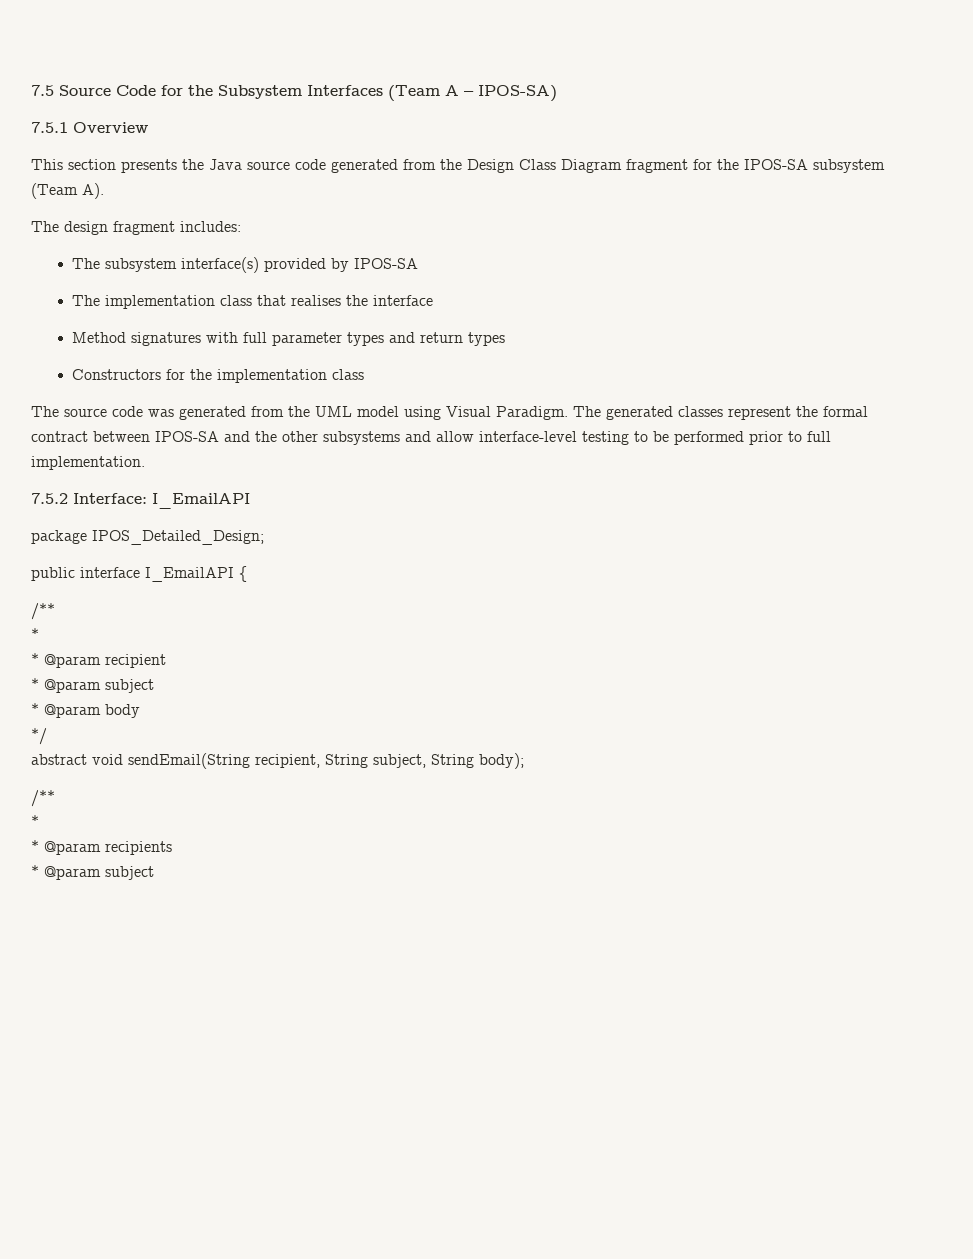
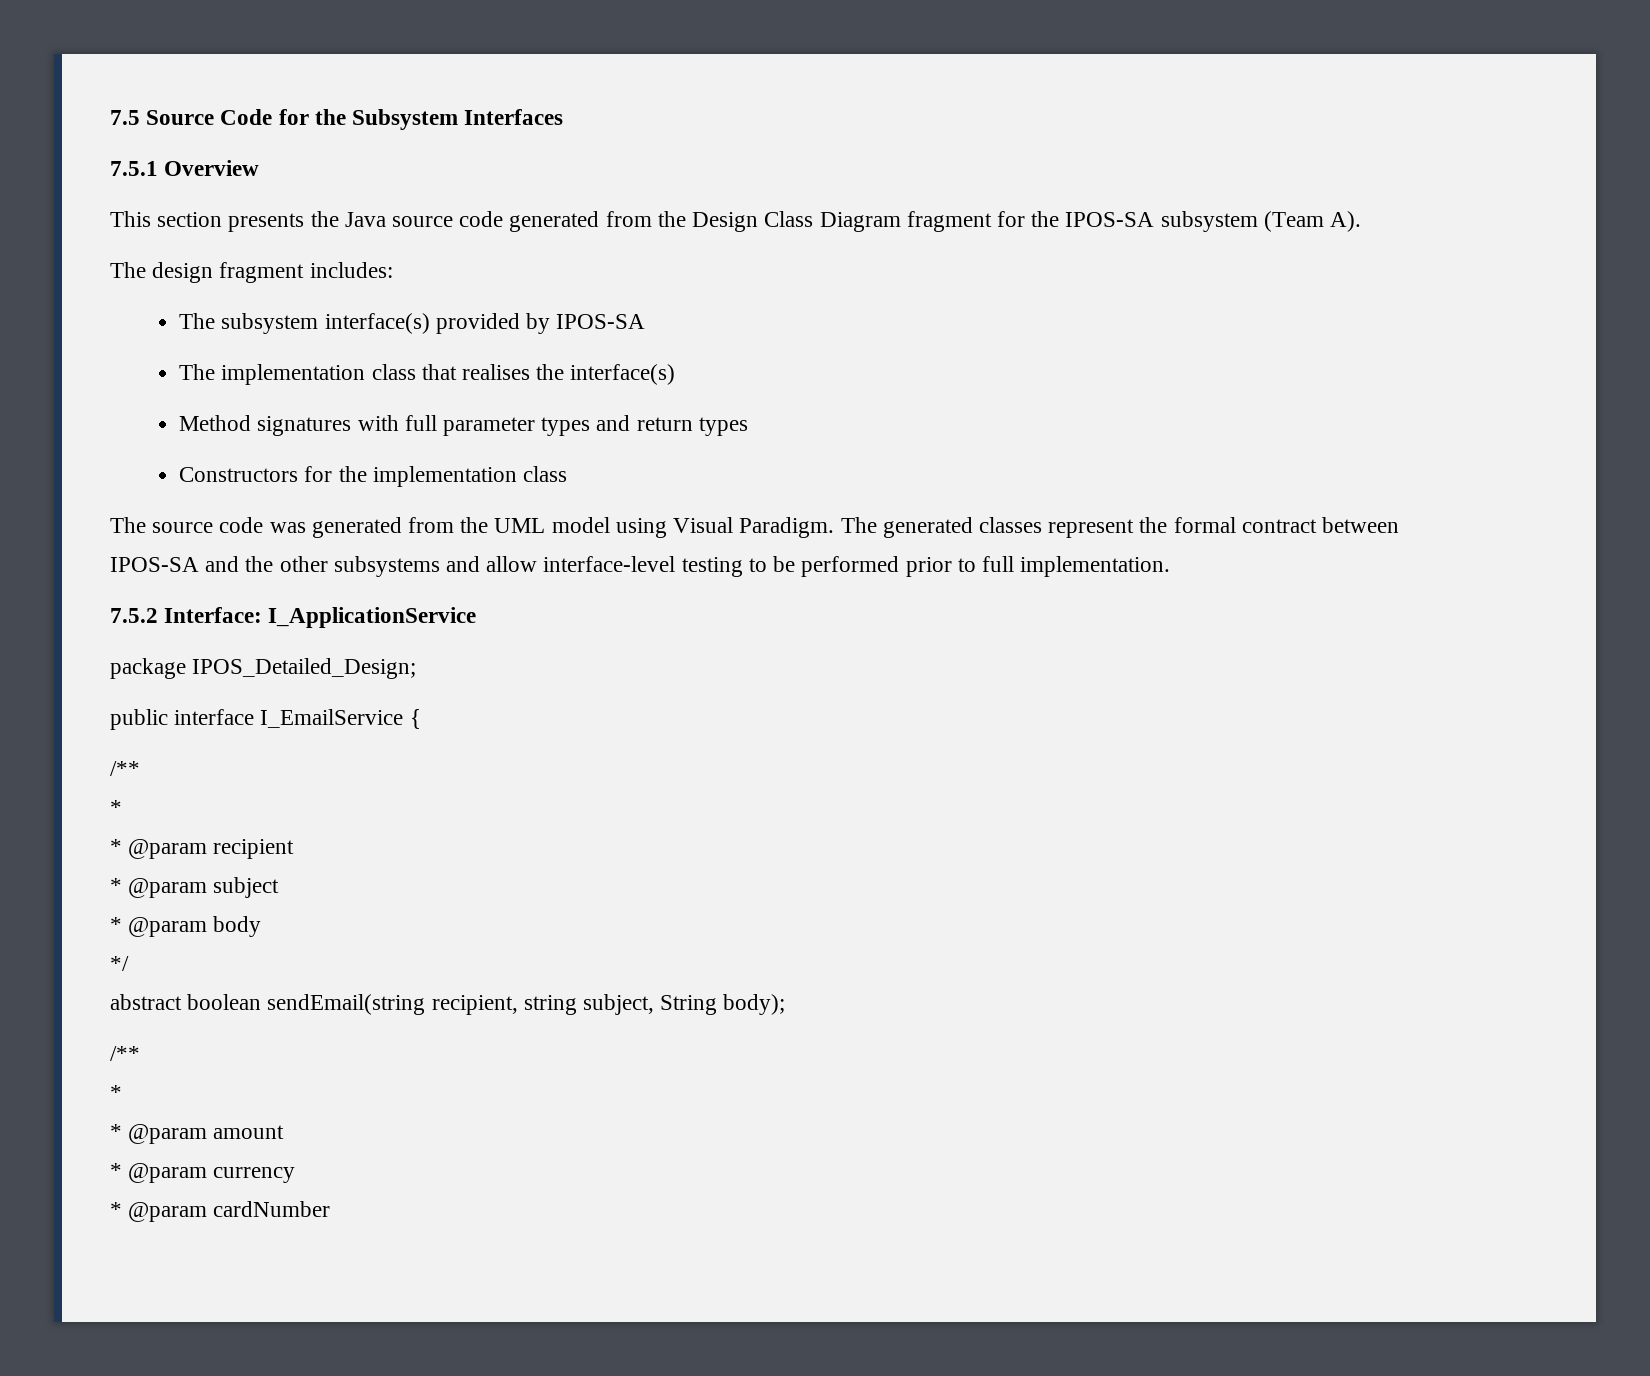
[388,85,557,102] (Team A – IPOS-SA) -> (564, 117) none
[372,295,433,306] interface -> [570,364,676,385] interface(s)
[152,493,250,509] I_EmailAPI -> [268,607,477,628] I_ApplicationService
[145,567,234,582] I_EmailAPI -> [260,709,404,728] I_EmailService
[92,753,368,769] void sendEmail(String recipient, String -> [187,994,577,1015] boolean sendEmail(string recipient, string
[105,841,172,855] [31,865,154,880] recipients // * @param subject -> [213,1125,285,1139] [110,1163,296,1183] [110,1201,331,1222] amount // * @param currency // * @param cardNumber

